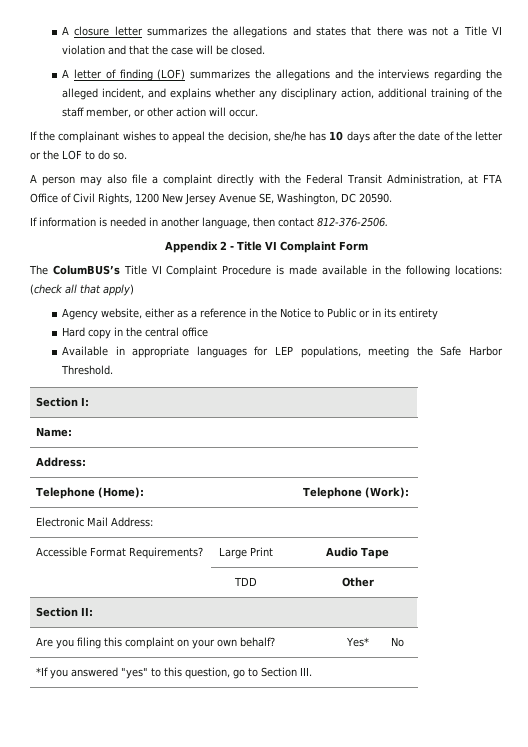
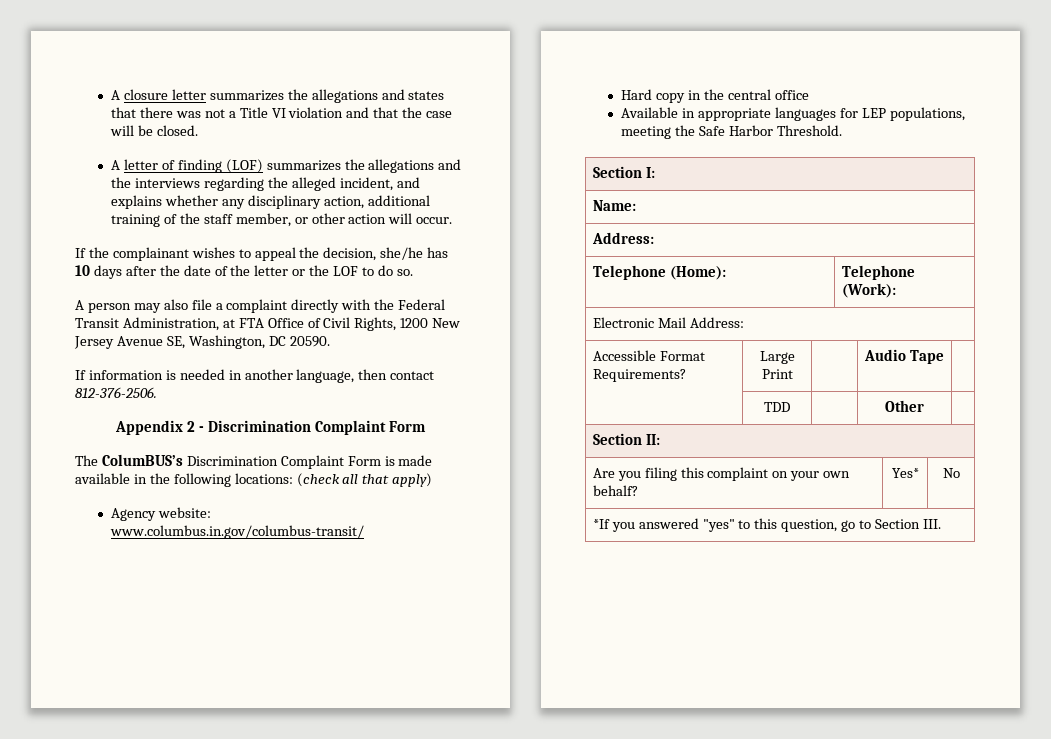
[236,241,277,251] Title VI -> [207,420,311,432] Discrimination
[123,265,272,277] Title VI Complaint Procedure -> [186,455,381,469] Discrimination Complaint Form
[101,308,439,320] website, either as a reference in the Notice to Public or in its entirety -> [157,507,211,518] [110,525,365,539] website: www.columbus.in.gov/columbus-transit/

